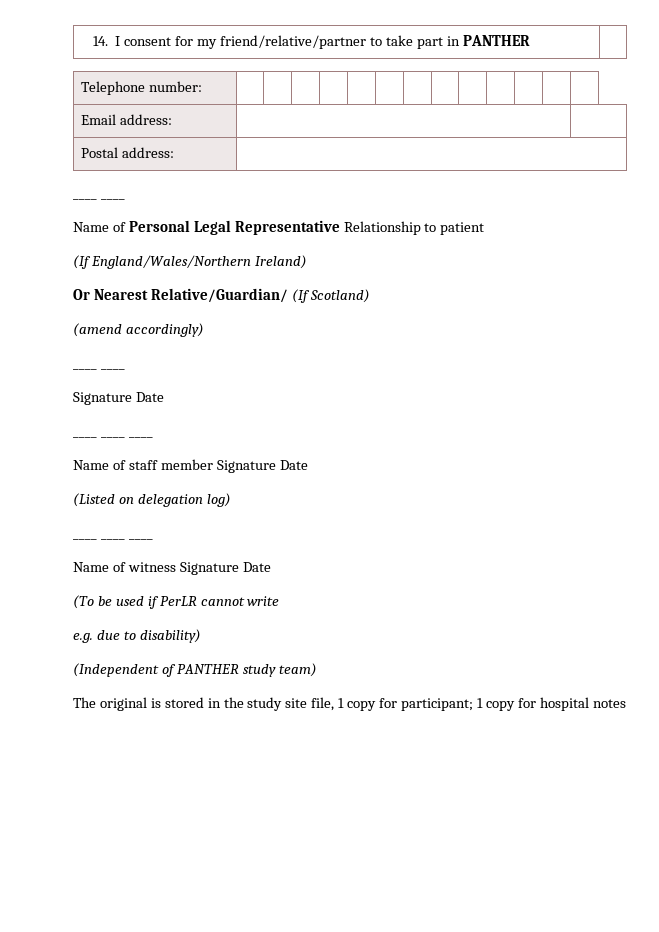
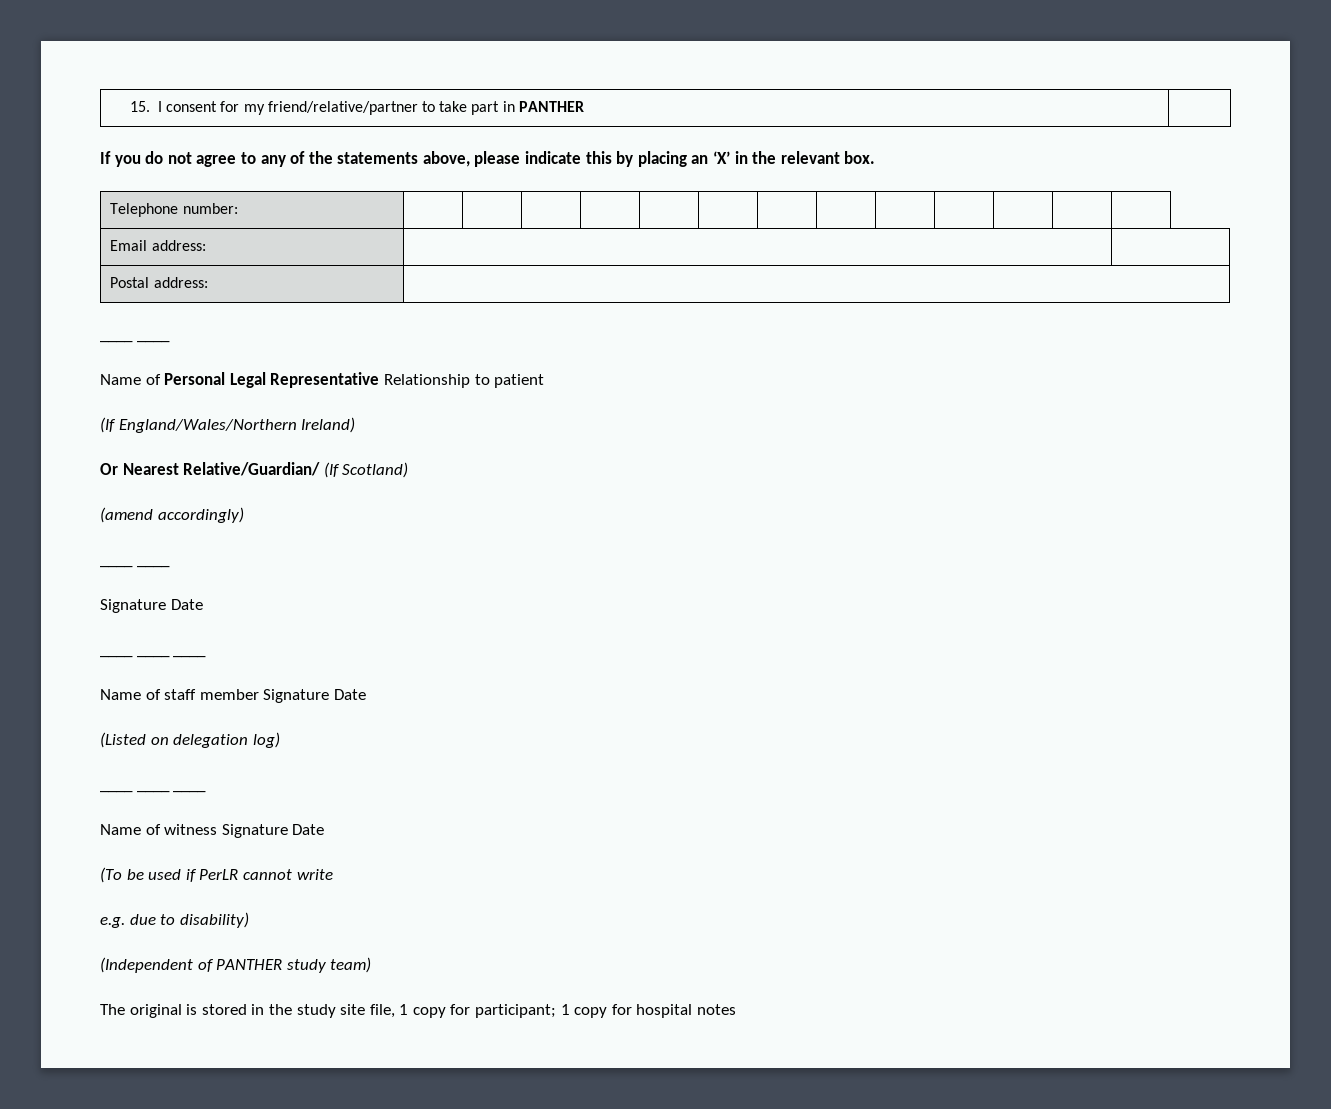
[93,36,109,46] 14. -> [130,101,151,112] 15.
(530, 40) none -> [100,151,876,167] // If you do not agree to any of the statements above, please indicate this by placing an ‘X’ in the relevant box.

